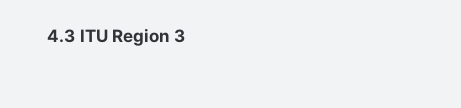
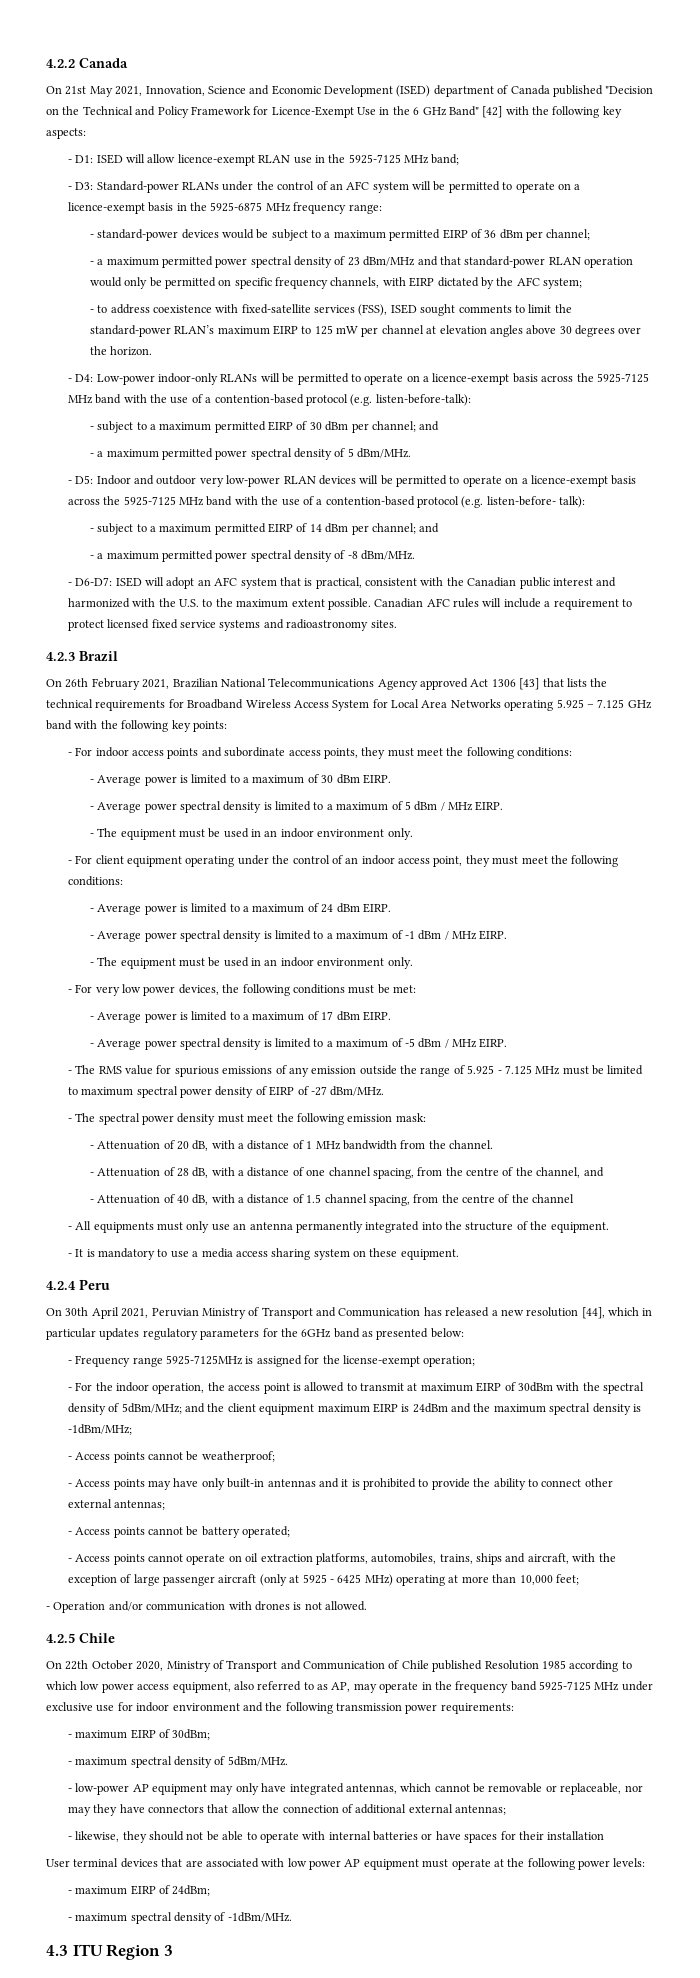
(47, 36) none -> [46,58,128,68] [46,85,654,97] [46,106,622,118] [46,128,86,139] [67,154,460,166] [67,181,581,193] [67,202,382,214] [89,229,591,241] [89,256,634,268] [89,277,583,289] [89,304,572,316] [89,325,642,337] [89,346,153,356] [67,373,649,385] [67,394,471,406] [89,421,440,433] [89,448,412,460] [67,475,637,487] [67,496,586,508] [89,523,440,535] [89,550,416,562] [67,577,617,589] [67,598,632,610] [67,619,397,631] [46,651,118,662] [46,678,608,690] [46,699,652,711] [46,720,227,732] [67,747,573,759] [89,774,391,786] [89,801,504,813] [89,828,413,840] [67,855,619,867] [67,876,123,886] [89,903,391,915] [89,930,508,942] [89,957,413,969] [67,984,417,996] [89,1011,391,1023] [89,1038,508,1050] [67,1065,644,1077] [67,1086,385,1098] [67,1113,426,1125] [89,1140,494,1151] [89,1167,604,1179] [89,1194,575,1206] [67,1221,609,1233] [67,1248,459,1260] [46,1279,110,1290] [46,1307,653,1319] [46,1328,464,1340] [67,1355,476,1367] [67,1382,645,1394] [67,1403,641,1415] [67,1424,132,1435] [67,1451,275,1463] [67,1478,613,1490] [67,1499,166,1510] [67,1526,291,1538] [67,1553,616,1565] [67,1574,579,1586] [46,1601,367,1613] [46,1633,115,1643] [46,1660,632,1672] [46,1681,653,1693] [46,1702,514,1714] [67,1729,211,1740] [67,1756,288,1768] [67,1783,643,1795] [67,1804,507,1816] [67,1831,605,1843] [46,1858,646,1870] [67,1885,211,1896] [67,1912,292,1924] 4.2.2 Canada // On 21st May 2021, Innovation, Science and Economic Development (ISED) department of Canada published "Decision on the Technical and Policy Framework for Licence-Exempt Use in the 6 GHz Band" [42] with the following key aspects: // - D1: ISED will allow licence-exempt RLAN use in the 5925-7125 MHz band; // - D3: Standard-power RLANs under the control of an AFC system will be permitted to operate on a licence-exempt basis in the 5925-6875 MHz frequency range: // - standard-power devices would be subject to a maximum permitted EIRP of 36 dBm per channel; // - a maximum permitted power spectral density of 23 dBm/MHz and that standard-power RLAN operation would only be permitted on specific frequency channels, with EIRP dictated by the AFC system; // - to address coexistence with fixed-satellite services (FSS), ISED sought comments to limit the standard-power RLAN’s maximum EIRP to 125 mW per channel at elevation angles above 30 degrees over the horizon. // - D4: Low-power indoor-only RLANs will be permitted to operate on a licence-exempt basis across the 5925-7125 MHz band with the use of a contention-based protocol (e.g. listen-before-talk): // - subject to a maximum permitted EIRP of 30 dBm per channel; and // - a maximum permitted power spectral density of 5 dBm/MHz. // - D5: Indoor and outdoor very low-power RLAN devices will be permitted to operate on a licence-exempt basis across the 5925-7125 MHz band with the use of a contention-based protocol (e.g. listen-before- talk): // - subject to a maximum permitted EIRP of 14 dBm per channel; and // - a maximum permitted power spectral density of -8 dBm/MHz. // - D6-D7: ISED will adopt an AFC system that is practical, consistent with the Canadian public interest and harmonized with the U.S. to the maximum extent possible. Canadian AFC rules will include a requirement to protect licensed fixed service systems and radioastronomy sites. // 4.2.3 Brazil // On 26th February 2021, Brazilian National Telecommunications Agency approved Act 1306 [43] that lists the technical requirements for Broadband Wireless Access System for Local Area Networks operating 5.925 – 7.125 GHz band with the following key points: // - For indoor access points and subordinate access points, they must meet the following conditions: // - Average power is limited to a maximum of 30 dBm EIRP. // - Average power spectral density is limited to a maximum of 5 dBm / MHz EIRP. // - The equipment must be used in an indoor environment only. // - For client equipment operating under the control of an indoor access point, they must meet the following conditions: // - Average power is limited to a maximum of 24 dBm EIRP. // - Average power spectral density is limited to a maximum of -1 dBm / MHz EIRP. // - The equipment must be used in an indoor environment only. // - For very low power devices, the following conditions must be met: // - Average power is limited to a maximum of 17 dBm EIRP. // - Average power spectral density is limited to a maximum of -5 dBm / MHz EIRP. // - The RMS value for spurious emissions of any emission outside the range of 5.925 - 7.125 MHz must be limited to maximum spectral power density of EIRP of -27 dBm/MHz. // - The spectral power density must meet the following emission mask: // - Attenuation of 20 dB, with a distance of 1 MHz bandwidth from the channel. // - Attenuation of 28 dB, with a distance of one channel spacing, from the centre of the channel, and // - Attenuation of 40 dB, with a distance of 1.5 channel spacing, from the centre of the channel // - All equipments must only use an antenna permanently integrated into the structure of the equipment. // - It is mandatory to use a media access sharing system on these equipment. // 4.2.4 Peru // On 30th April 2021, Peruvian Ministry of Transport and Communication has released a new resolution [44], which in particular updates regulatory parameters for the 6GHz band as presented below: // - Frequency range 5925-7125MHz is assigned for the license-exempt operation; // - For the indoor operation, the access point is allowed to transmit at maximum EIRP of 30dBm with the spectral density of 5dBm/MHz; and the client equipment maximum EIRP is 24dBm and the maximum spectral density is -1dBm/MHz; // - Access points cannot be weatherproof; // - Access points may have only built-in antennas and it is prohibited to provide the ability to connect other external antennas; // - Access points cannot be battery operated; // - Access points cannot operate on oil extraction platforms, automobiles, trains, ships and aircraft, with the exception of large passenger aircraft (only at 5925 - 6425 MHz) operating at more than 10,000 feet; // - Operation and/or communication with drones is not allowed. // 4.2.5 Chile // On 22th October 2020, Ministry of Transport and Communication of Chile published Resolution 1985 according to which low power access equipment, also referred to as AP, may operate in the frequency band 5925-7125 MHz under exclusive use for indoor environment and the following transmission power requirements: // - maximum EIRP of 30dBm; // - maximum spectral density of 5dBm/MHz. // - low-power AP equipment may only have integrated antennas, which cannot be removable or replaceable, nor may they have connectors that allow the connection of additional external antennas; // - likewise, they should not be able to operate with internal batteries or have spaces for their installation // User terminal devices that are associated with low power AP equipment must operate at the following power levels: // - maximum EIRP of 24dBm; // - maximum spectral density of -1dBm/MHz. //

